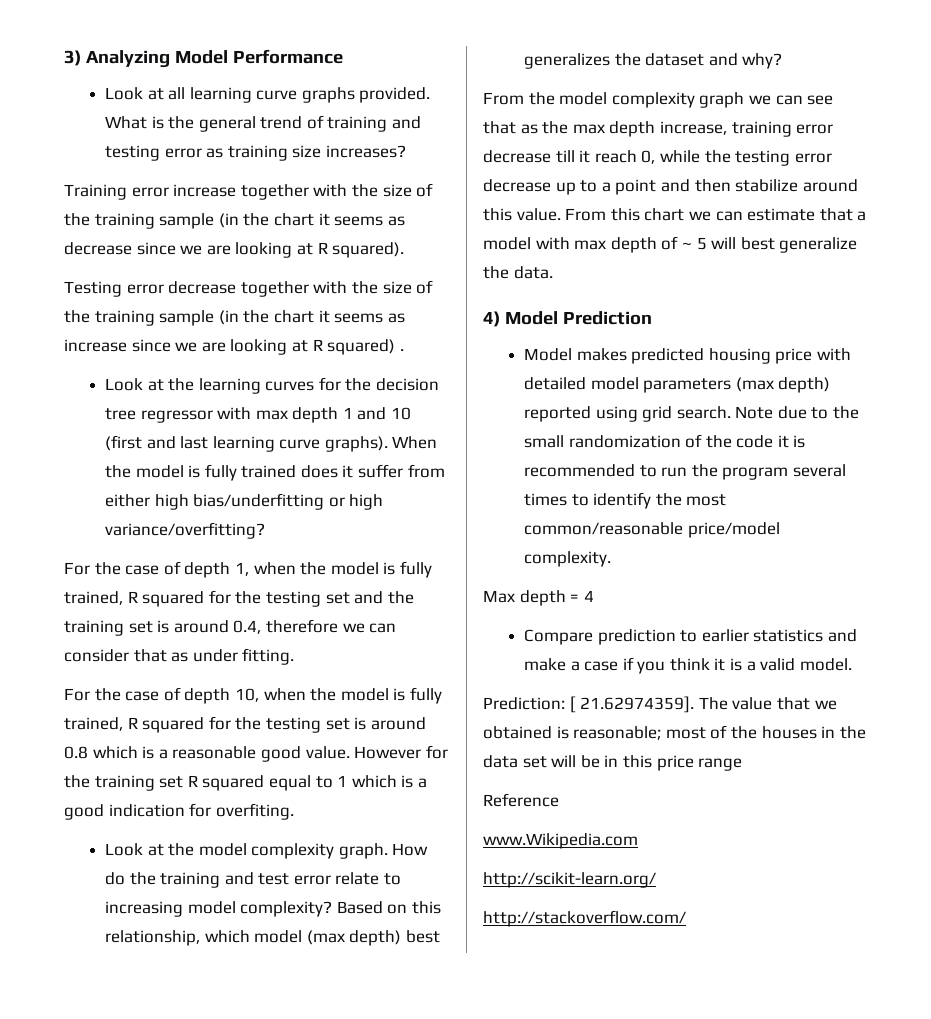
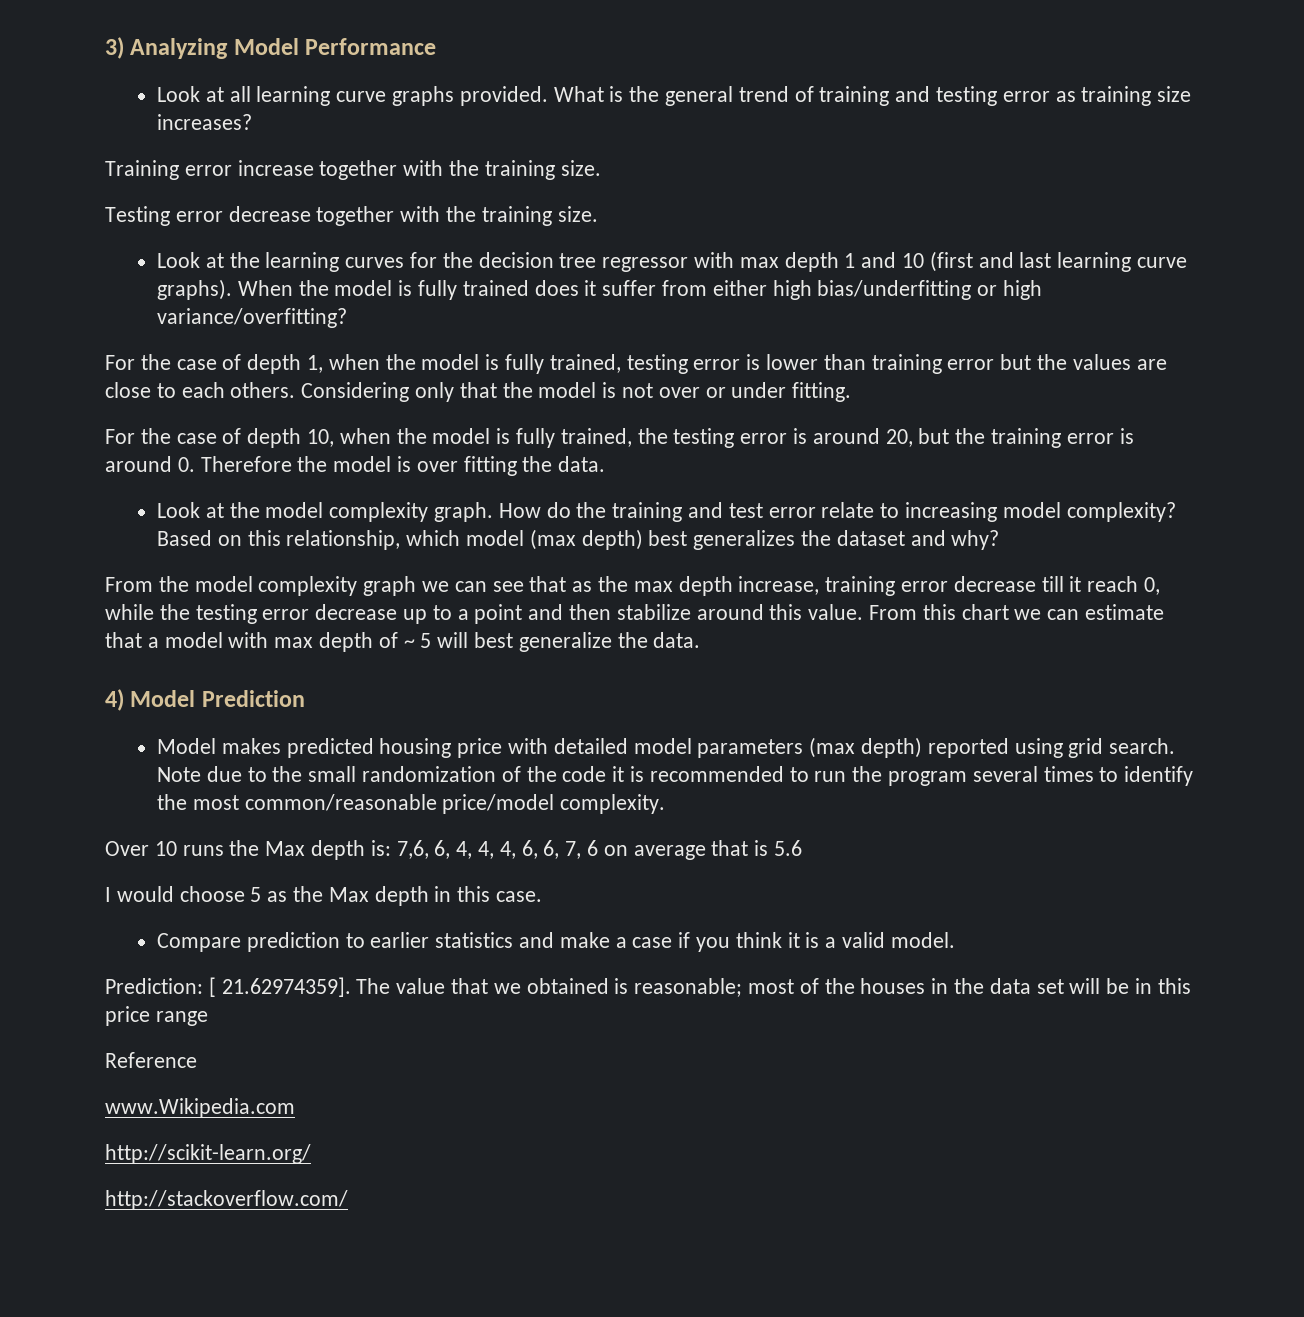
[382,183,434,197] [64,213,405,229] [64,242,405,258] size of the training sample (in the chart it seems as decrease since we are looking at R squared). -> [484,160,601,180] training size.
[382,280,434,294] [64,310,405,326] [64,339,404,355] size of the training sample (in the chart it seems as increase since we are looking at R squared) . -> [481,206,598,226] training size.
[127,590,414,607] [64,619,397,636] [64,649,189,662] R squared for the testing set and the training set is around 0.4, therefore we can consider that as -> [626,354,1167,374] [105,382,726,402] testing error is lower than training error but the values are close to each others. Considering only that the model is not over or
[127,716,426,733] [64,745,448,762] [64,775,427,791] [64,803,294,820] R squared for the testing set is around 0.8 which is a reasonable good value. However for the training set R squared equal to 1 which is a good indication for overfiting. -> [637,428,1134,448] [105,456,606,476] the testing error is around 20, but the training error is around 0. Therefore the model is over fitting the data.
[483,590,594,606] Max depth = 4 -> [105,840,803,860] [105,886,543,906] Over 10 runs the Max depth is: 7,6, 6, 4, 4, 4, 6, 6, 7, 6 on average that is 5.6 // I would choose 5 as the Max depth in this case.

